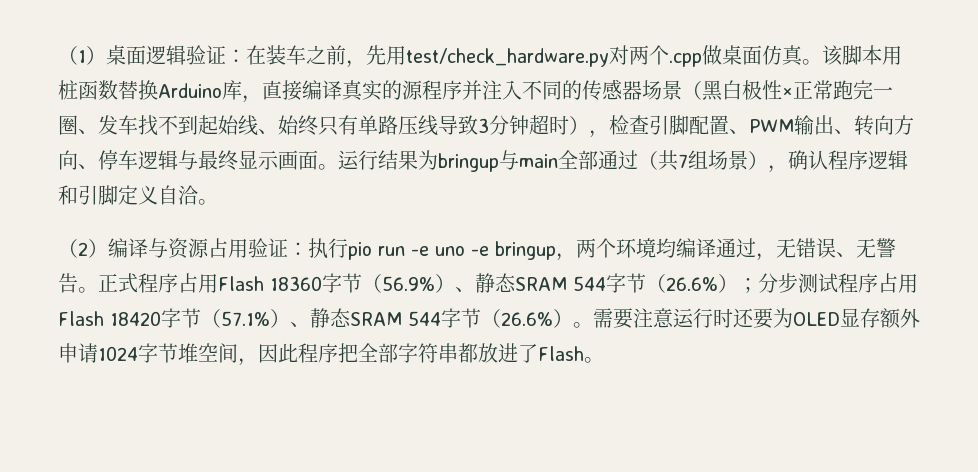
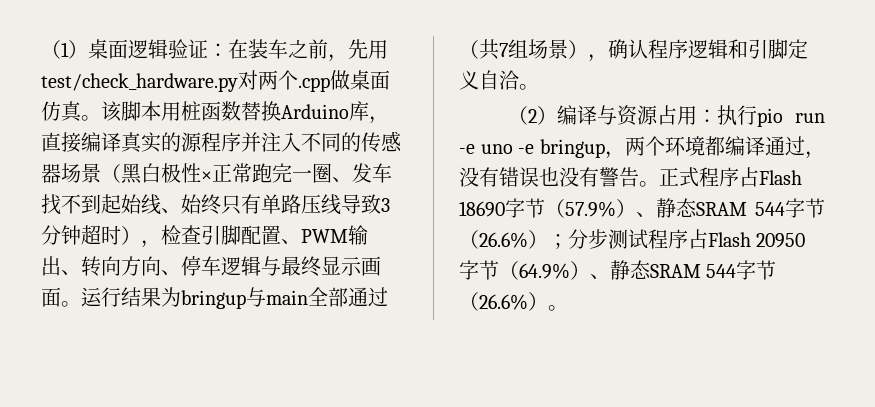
[248,238,288,258] 验证 -> (698, 115) none
[656,238,676,258] 均 -> [705,136,725,156] 都
[776,238,876,258] 无错误、无 -> [459,167,599,187] 没有错误也没有
[198,273,435,293] 用Flash 18360字节（56.9% -> [759,170,802,185] [459,198,616,218] Flash 18690字节（57.9%
[898,274,918,293] [58,308,270,328] 用Flash 18420字节（57.1% -> [708,232,806,248] [459,260,570,280] Flash 20950字节（64.9%
[593,308,920,329] [58,343,604,366] 需要注意运行时还要为OLED显存额外申请1024字节堆空间，因此程序把全部字符串都放进了Flash。 -> (568, 308) none

